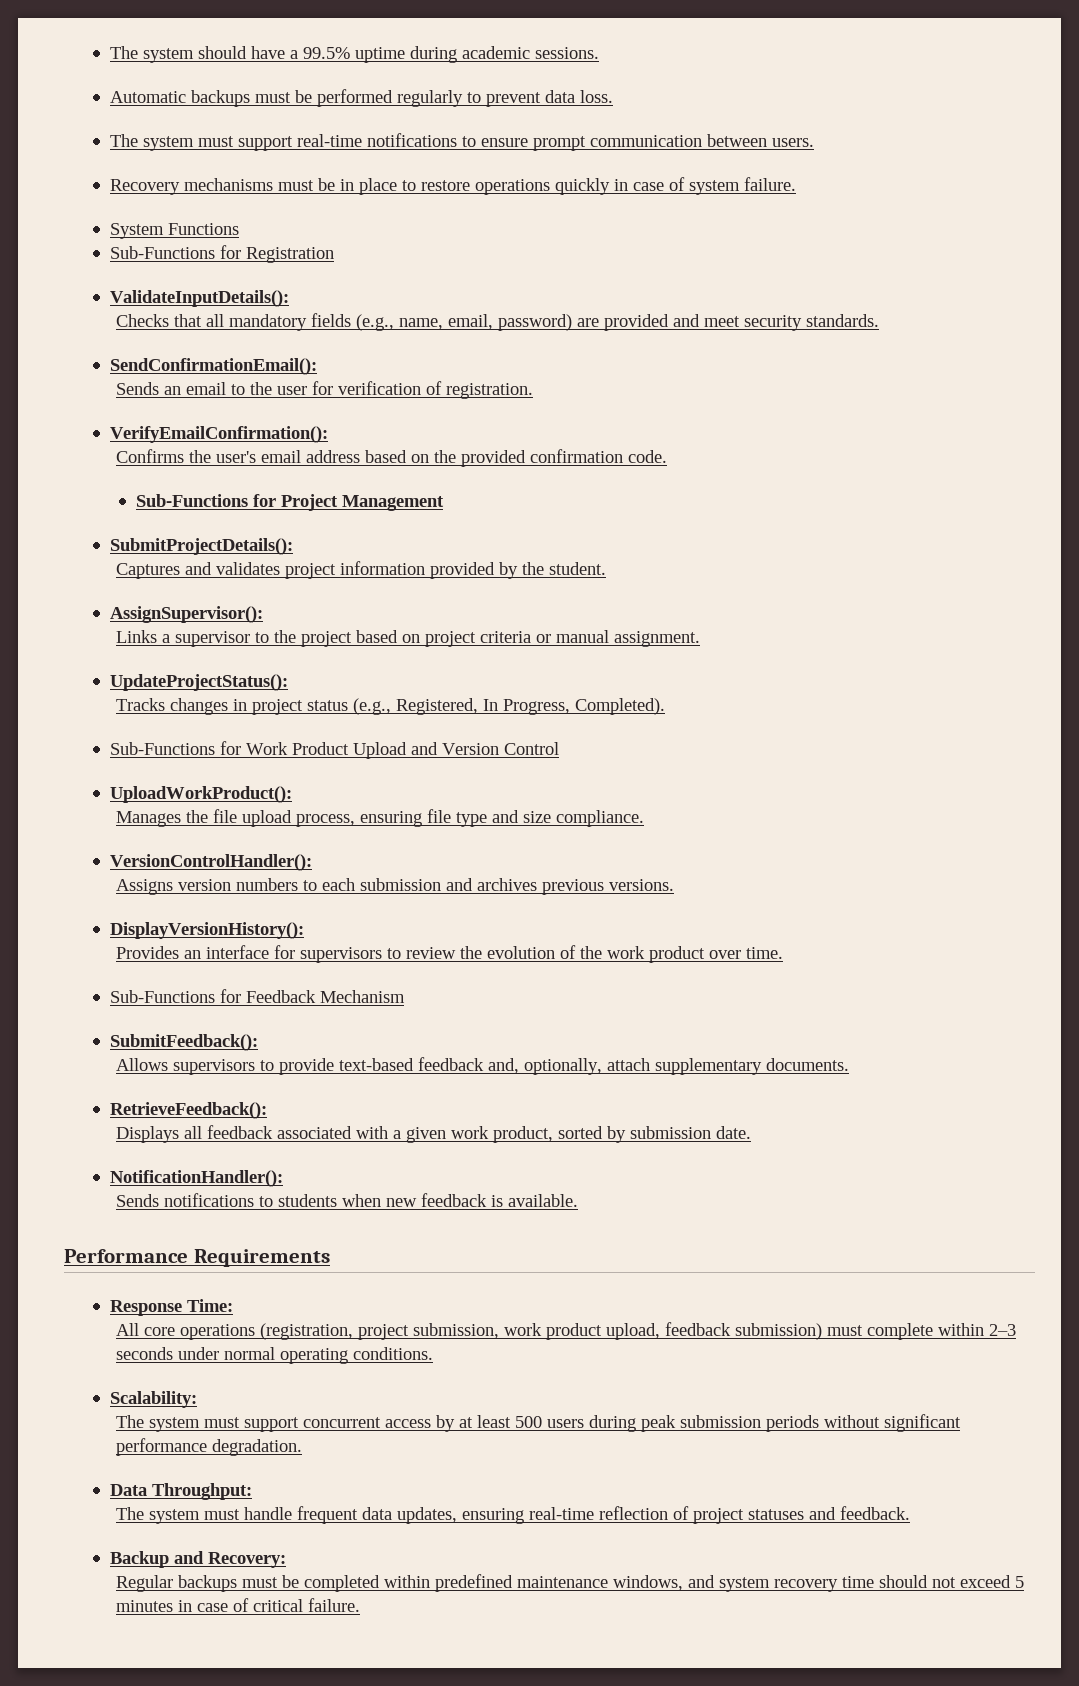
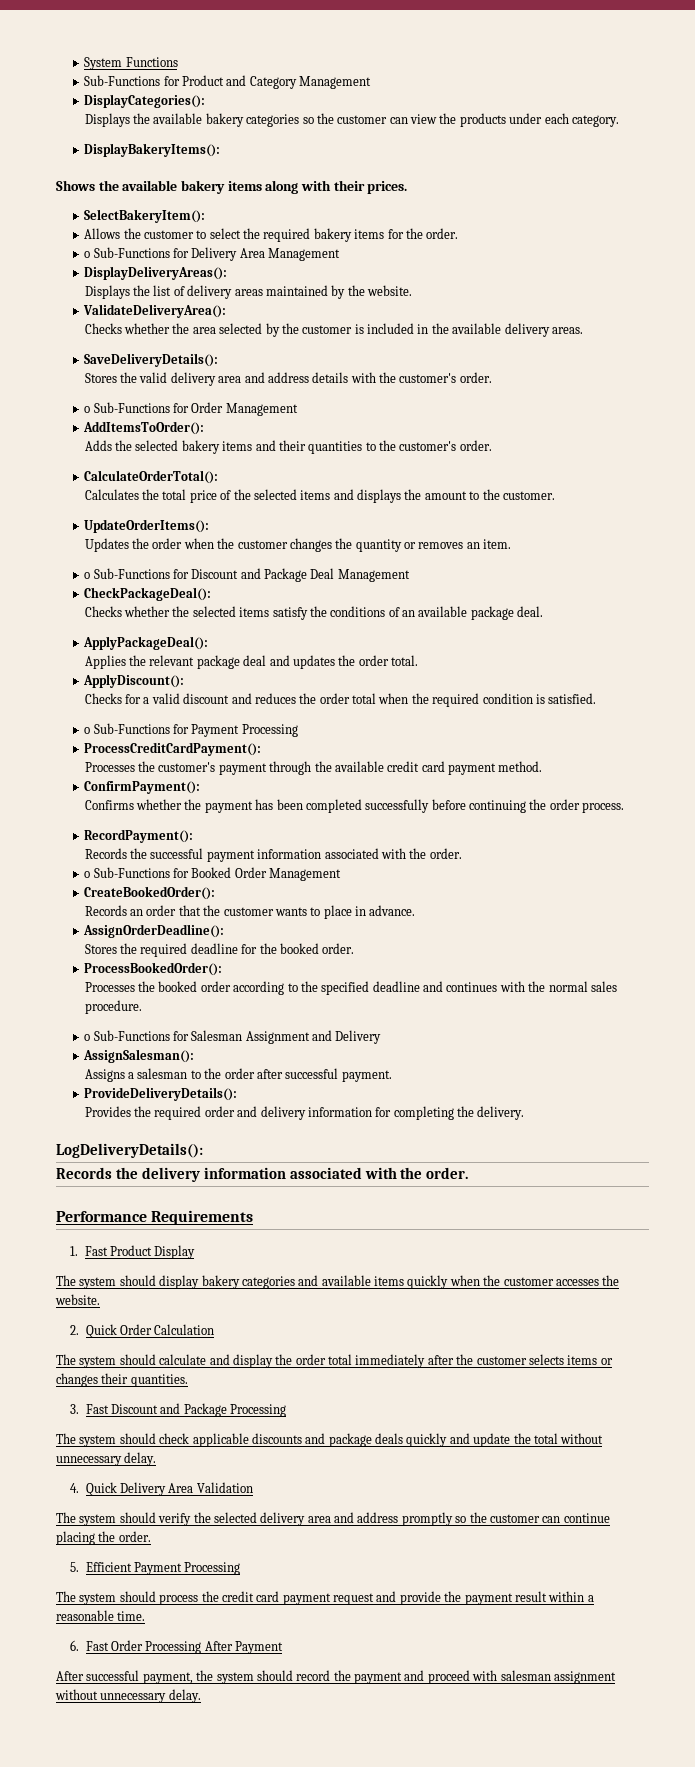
[110,46,600,63] [110,89,614,107] [110,133,815,151] [110,177,797,195] [110,223,240,239] [110,245,335,263] [110,290,290,307] [115,313,879,331] [110,358,318,375] [115,381,533,399] [110,426,329,443] [115,449,667,467] [135,494,444,511] [110,538,294,555] [115,561,606,579] [110,606,264,623] [115,630,700,647] [110,674,289,691] [115,698,665,715] [110,741,560,759] [110,786,293,803] [115,809,644,827] [110,854,313,871] [115,878,674,895] [110,922,305,939] [115,945,783,963] [110,989,406,1003] [110,1034,259,1051] [115,1057,849,1075] [110,1102,268,1119] [115,1125,751,1143] [110,1170,284,1187] [115,1193,578,1207] [64,1249,330,1267] [110,1299,234,1316] [115,1322,1016,1340] [115,1347,433,1364] [110,1391,198,1408] [115,1414,961,1432] [115,1438,302,1456] [110,1483,253,1500] [115,1506,910,1524] [110,1551,287,1568] [115,1574,1024,1592] [115,1598,360,1612] The system should have a 99.5% uptime during academic sessions. // Automatic backups must be performed regularly to prevent data loss. // The system must support real-time notifications to ensure prompt communication between users. // Recovery mechanisms must be in place to restore operations quickly in case of system failure. // System Functions // Sub-Functions for Registration // ValidateInputDetails(): // Checks that all mandatory fields (e.g., name, email, password) are provided and meet security standards. // SendConfirmationEmail(): // Sends an email to the user for verification of registration. // VerifyEmailConfirmation(): // Confirms the user's email address based on the provided confirmation code. // Sub-Functions for Project Management // SubmitProjectDetails(): // Captures and validates project information provided by the student. // AssignSupervisor(): // Links a supervisor to the project based on project criteria or manual assignment. // UpdateProjectStatus(): // Tracks changes in project status (e.g., Registered, In Progress, Completed). // Sub-Functions for Work Product Upload and Version Control // UploadWorkProduct(): // Manages the file upload process, ensuring file type and size compliance. // VersionControlHandler(): // Assigns version numbers to each submission and archives previous versions. // DisplayVersionHistory(): // Provides an interface for supervisors to review the evolution of the work product over time. // Sub-Functions for Feedback Mechanism // SubmitFeedback(): // Allows supervisors to provide text-based feedback and, optionally, attach supplementary documents. // RetrieveFeedback(): // Displays all feedback associated with a given work product, sorted by submission date. // NotificationHandler(): // Sends notifications to students when new feedback is available. // Performance Requirements // Response Time: // All core operations (registration, project submission, work product upload, feedback submission) must complete within 2–3 seconds under normal operating conditions. // Scalability: // The system must support concurrent access by at least 500 users during peak submission periods without significant performance degradation. // Data Throughput: // The system must handle frequent data updates, ensuring real-time reflection of project statuses and feedback. // Backup and Recovery: // Regular backups must be completed within predefined maintenance windows, and system recovery time should not exceed 5 minutes in case of critical failure. -> [84,57,178,70] [84,75,371,89] [84,94,206,108] [84,113,619,127] [84,143,221,157] [56,180,408,194] [84,209,206,223] [84,228,459,242] [84,247,340,261] [84,266,228,280] [84,285,413,299] [83,304,227,318] [84,323,583,337] [84,353,219,367] [84,372,492,386] [84,402,298,416] [83,421,205,435] [84,440,492,454] [84,470,219,484] [84,489,555,503] [84,519,210,533] [84,538,512,552] [84,568,410,582] [84,587,212,601] [84,606,544,620] [83,636,209,650] [84,655,419,669] [83,674,185,688] [84,693,597,707] [84,723,298,737] [84,742,262,756] [84,761,543,775] [84,781,201,794] [84,799,625,813] [84,829,194,843] [84,848,462,862] [84,867,341,881] [84,886,216,900] [84,905,416,919] [83,924,225,938] [84,943,355,957] [84,962,223,976] [84,981,617,995] [84,1000,142,1014] [84,1030,382,1044] [83,1049,195,1063] [84,1068,392,1082] [84,1087,238,1101] [84,1106,525,1120] [56,1143,203,1158] [56,1167,469,1182] [56,1210,254,1225] [70,1245,196,1259] [56,1275,620,1289] [55,1294,100,1305] [70,1324,215,1338] [56,1354,613,1368] [56,1373,188,1387] [70,1403,287,1417] [56,1433,604,1447] [56,1452,157,1466] [70,1482,253,1496] [56,1512,610,1526] [56,1531,151,1545] [70,1562,241,1575] [56,1591,594,1605] [56,1610,146,1621] [70,1640,284,1654] [56,1670,616,1684] [55,1689,201,1703] System Functions // Sub-Functions for Product and Category Management // DisplayCategories(): // Displays the available bakery categories so the customer can view the products under each category. // DisplayBakeryItems(): // Shows the available bakery items along with their prices. // SelectBakeryItem(): // Allows the customer to select the required bakery items for the order. // o Sub-Functions for Delivery Area Management // DisplayDeliveryAreas(): // Displays the list of delivery areas maintained by the website. // ValidateDeliveryArea(): // Checks whether the area selected by the customer is included in the available delivery areas. // SaveDeliveryDetails(): // Stores the valid delivery area and address details with the customer's order. // o Sub-Functions for Order Management // AddItemsToOrder(): // Adds the selected bakery items and their quantities to the customer's order. // CalculateOrderTotal(): // Calculates the total price of the selected items and displays the amount to the customer. // UpdateOrderItems(): // Updates the order when the customer changes the quantity or removes an item. // o Sub-Functions for Discount and Package Deal Management // CheckPackageDeal(): // Checks whether the selected items satisfy the conditions of an available package deal. // ApplyPackageDeal(): // Applies the relevant package deal and updates the order total. // ApplyDiscount(): // Checks for a valid discount and reduces the order total when the required condition is satisfied. // o Sub-Functions for Payment Processing // ProcessCreditCardPayment(): // Processes the customer's payment through the available credit card payment method. // ConfirmPayment(): // Confirms whether the payment has been completed successfully before continuing the order process. // RecordPayment(): // Records the successful payment information associated with the order. // o Sub-Functions for Booked Order Management // CreateBookedOrder(): // Records an order that the customer wants to place in advance. // AssignOrderDeadline(): // Stores the required deadline for the booked order. // ProcessBookedOrder(): // Processes the booked order according to the specified deadline and continues with the normal sales procedure. // o Sub-Functions for Salesman Assignment and Delivery // AssignSalesman(): // Assigns a salesman to the order after successful payment. // ProvideDeliveryDetails(): // Provides the required order and delivery information for completing the delivery. // LogDeliveryDetails(): // Records the delivery information associated with the order. // Performance Requirements // 1. Fast Product Display // The system should display bakery categories and available items quickly when the customer accesses the website. // 2. Quick Order Calculation // The system should calculate and display the order total immediately after the customer selects items or changes their quantities. // 3. Fast Discount and Package Processing // The system should check applicable discounts and package deals quickly and update the total without unnecessary delay. // 4. Quick Delivery Area Validation // The system should verify the selected delivery area and address promptly so the customer can continue placing the order. // 5. Efficient Payment Processing // The system should process the credit card payment request and provide the payment result within a reasonable time. // 6. Fast Order Processing After Payment // After successful payment, the system should record the payment and proceed with salesman assignment without unnecessary delay.

